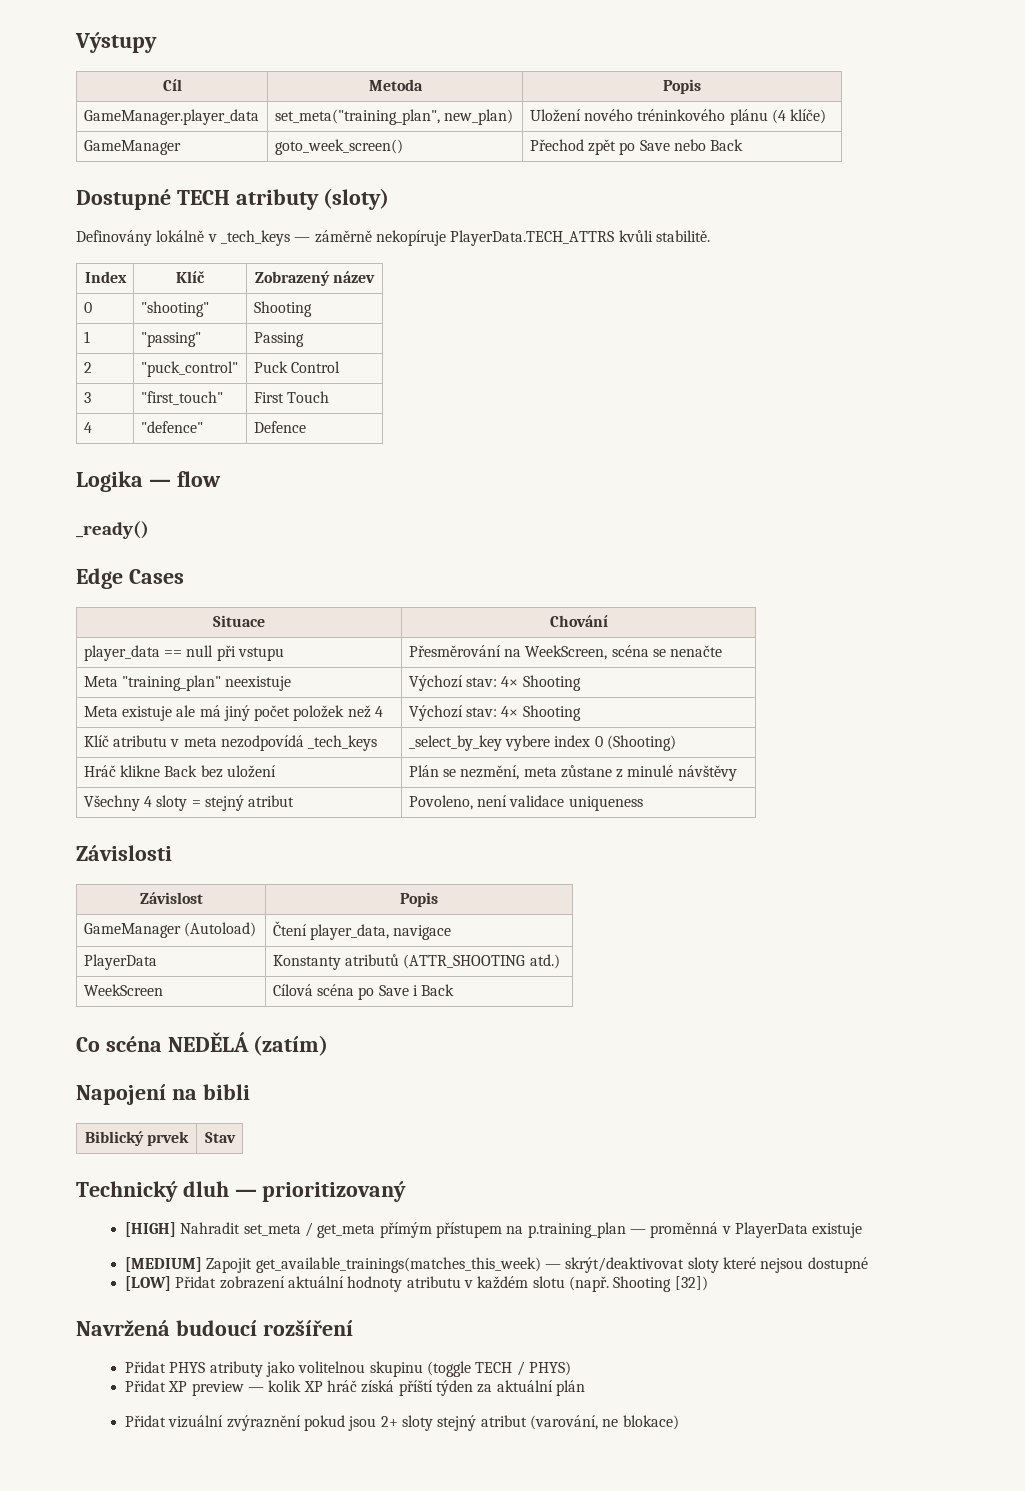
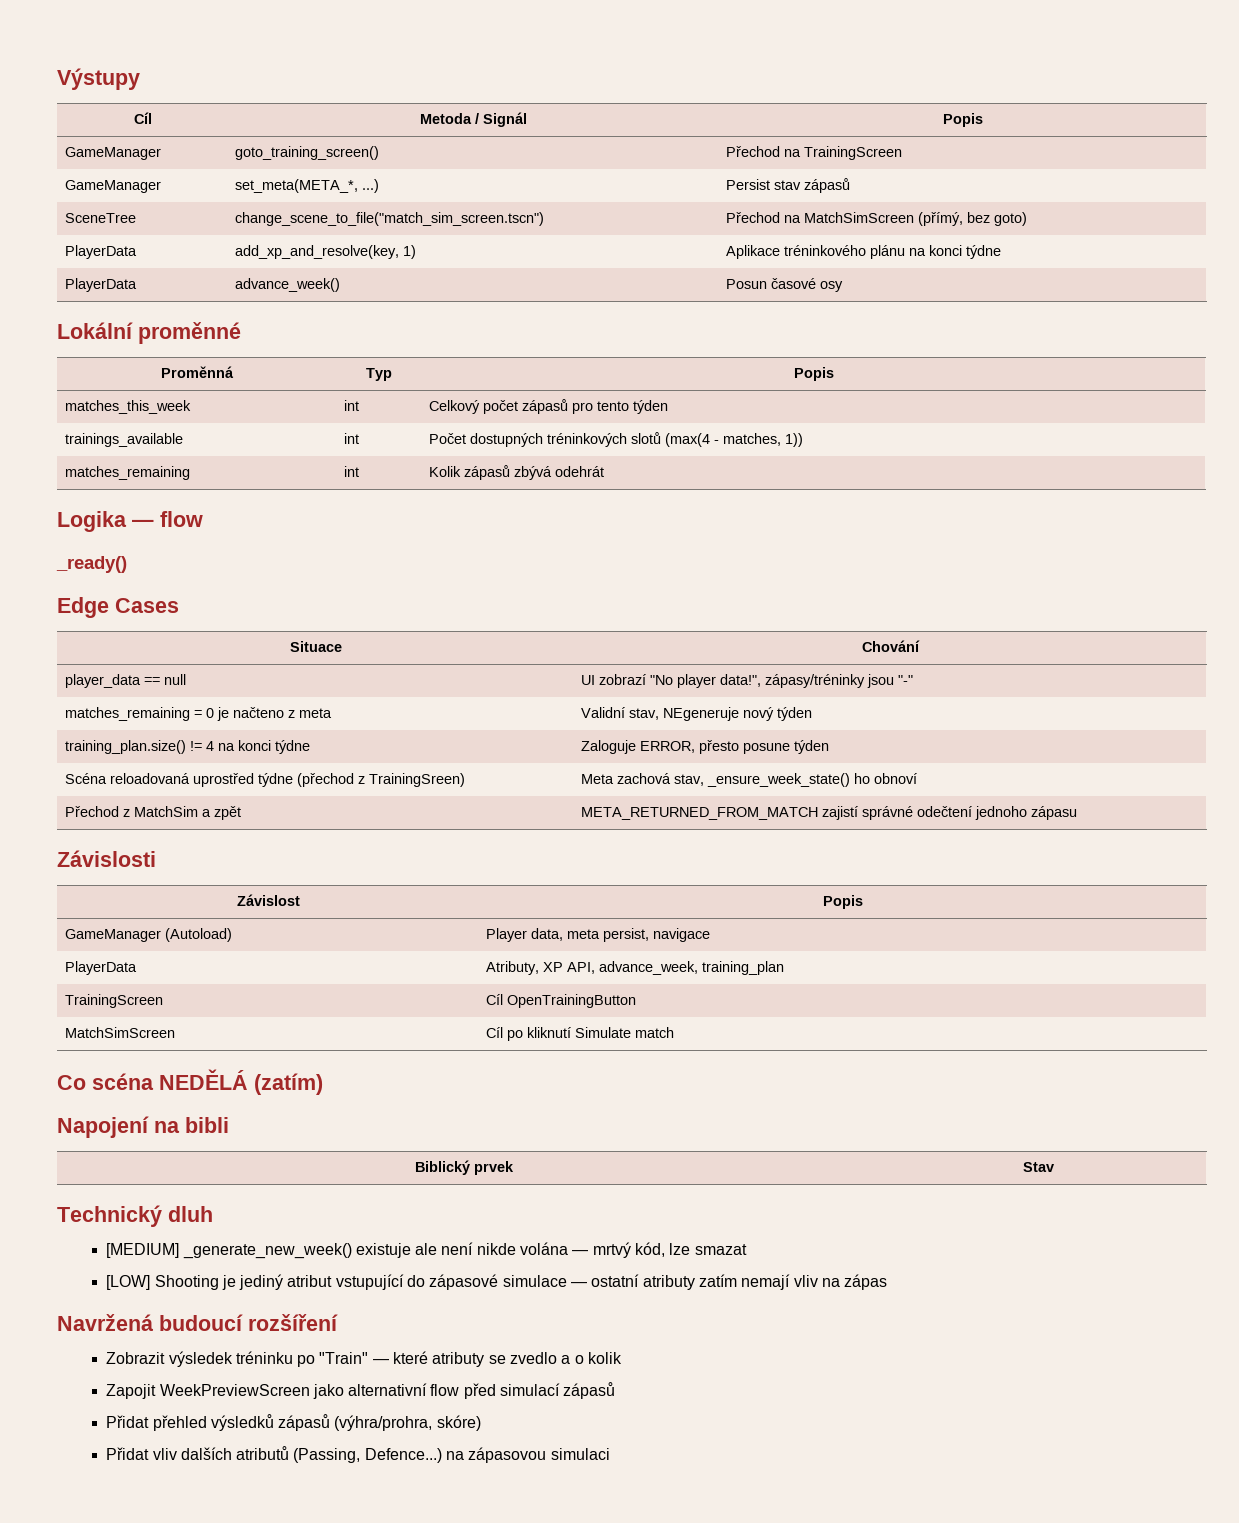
[663,79,701,94] [83,109,259,125] [274,109,513,125] [529,109,827,125] [83,140,181,155] [274,139,403,155] [529,139,744,155] [76,188,390,210] [76,230,710,246] [84,271,127,283] [176,271,205,283] [254,271,376,286] [83,302,92,313] [140,301,209,317] [253,301,312,317] [83,331,90,343] [140,332,201,347] [253,332,304,347] [83,362,92,373] [140,361,238,377] [253,361,340,373] [83,392,91,403] [140,391,223,405] [253,391,329,403] [83,422,92,433] [140,421,203,433] [253,421,306,433] | Popis // GameManager.player_data | set_meta("training_plan", new_plan) | Uložení nového tréninkového plánu (4 klíče) // GameManager | goto_week_screen() | Přechod zpět po Save nebo Back // Dostupné TECH atributy (sloty) // Definovány lokálně v _tech_keys — záměrně nekopíruje PlayerData.TECH_ATTRS kvůli stabilitě. // Index | Klíč | Zobrazený název // 0 | "shooting" | Shooting // 1 | "passing" | Passing // 2 | "puck_control" | Puck Control // 3 | "first_touch" | First Touch // 4 | "defence" | Defence -> [474,112,527,127] [942,113,983,127] [65,147,162,160] [235,146,380,160] [726,146,903,160] [65,180,162,193] [235,179,380,193] [726,178,851,193] [65,213,137,223] [235,212,545,226] [726,212,1028,226] [65,245,138,259] [235,245,417,259] [726,245,1002,259] [65,278,138,292] [235,278,341,292] [726,278,844,292] [57,322,241,344] [161,366,234,378] [366,368,393,381] [793,367,834,381] [65,400,192,414] [344,400,360,411] [429,399,669,414] [65,433,184,447] [344,433,360,444] [429,432,804,447] [65,466,191,480] [344,466,360,477] [429,465,605,480] / Signál | Popis // GameManager | goto_training_screen() | Přechod na TrainingScreen // GameManager | set_meta(META_*, ...) | Persist stav zápasů // SceneTree | change_scene_to_file("match_sim_screen.tscn") | Přechod na MatchSimScreen (přímý, bez goto) // PlayerData | add_xp_and_resolve(key, 1) | Aplikace tréninkového plánu na konci týdne // PlayerData | advance_week() | Posun časové osy // Lokální proměnné // Proměnná | Typ | Popis // matches_this_week | int | Celkový počet zápasů pro tento týden // trainings_available | int | Počet dostupných tréninkových slotů (max(4 - matches, 1)) // matches_remaining | int | Kolik zápasů zbývá odehrát
[216,645,284,661] [408,645,723,660] [83,675,292,691] [408,675,581,691] [83,705,384,721] [408,705,581,721] [83,735,378,751] [408,735,676,751] [83,765,276,778] [408,765,737,781] [83,795,295,811] [408,795,643,811] při vstupu | Přesměrování na WeekScreen, scéna se nenačte // Meta "training_plan" neexistuje | Výchozí stav: 4× Shooting // Meta existuje ale má jiný počet položek než 4 | Výchozí stav: 4× Shooting // Klíč atributu v meta nezodpovídá _tech_keys | _select_by_key vybere index 0 (Shooting) // Hráč klikne Back bez uložení | Plán se nezmění, meta zůstane z minulé návštěvy // Všechny 4 sloty = stejný atribut | Povoleno, není validace uniqueness -> [581,674,914,688] [65,707,333,721] [581,707,813,721] [65,740,311,754] [581,740,830,754] [65,773,466,787] [581,773,918,787] [65,806,242,820] [581,806,1078,820] | UI zobrazí "No player data!", zápasy/tréninky jsou "-" // matches_remaining = 0 je načteno z meta | Validní stav, NEgeneruje nový týden // training_plan.size() != 4 na konci týdne | Zaloguje ERROR, přesto posune týden // Scéna reloadovaná uprostřed týdne (přechod z TrainingSreen) | Meta zachová stav, _ensure_week_state() ho obnoví // Přechod z MatchSim a zpět | META_RETURNED_FROM_MATCH zajistí správné odečtení jednoho zápasu
[272,921,452,940] [83,954,157,970] [272,954,560,970] [83,984,163,996] [272,984,455,1000] Čtení player_data, navigace // PlayerData | Konstanty atributů (ATTR_SHOOTING atd.) // WeekScreen | Cílová scéna po Save i Back -> [486,928,711,942] [65,961,138,975] [486,961,785,975] [65,994,164,1008] [486,994,637,1008] [65,1027,176,1038] [486,1027,675,1041] Player data, meta persist, navigace // PlayerData | Atributy, XP API, advance_week, training_plan // TrainingScreen | Cíl OpenTrainingButton // MatchSimScreen | Cíl po kliknutí Simulate match
[234,1181,407,1202] [125,1222,863,1238] [125,1257,868,1273] [125,1276,708,1292] [76,1320,353,1336] [125,1361,572,1377] [125,1380,586,1396] [125,1415,679,1431] — prioritizovaný // [HIGH] Nahradit set_meta / get_meta přímým přístupem na p.training_plan — proměnná v PlayerData existuje // [MEDIUM] Zapojit get_available_trainings(matches_this_week) — skrýt/deaktivovat sloty které nejsou dostupné // [LOW] Přidat zobrazení aktuální hodnoty atributu v každém slotu (např. Shooting [32]) // Navržená budoucí rozšíření // Přidat PHYS atributy jako volitelnou skupinu (toggle TECH / PHYS) // Přidat XP preview — kolik XP hráč získá příští týden za aktuální plán // Přidat vizuální zvýraznění pokud jsou 2+ sloty stejný atribut (varování, ne blokace) -> [106,1242,747,1259] [106,1274,888,1290] [57,1314,338,1331] [106,1351,623,1367] [106,1382,616,1399] [106,1414,481,1431] [106,1446,610,1463] // [MEDIUM] _generate_new_week() existuje ale není nikde volána — mrtvý kód, lze smazat // [LOW] Shooting je jediný atribut vstupující do zápasové simulace — ostatní atributy zatím nemají vliv na zápas // Navržená budoucí rozšíření // Zobrazit výsledek tréninku po "Train" — které atributy se zvedlo a o kolik // Zapojit WeekPreviewScreen jako alternativní flow před simulací zápasů // Přidat přehled výsledků zápasů (výhra/prohra, skóre) // Přidat vliv dalších atributů (Passing, Defence...) na zápasovou simulaci

